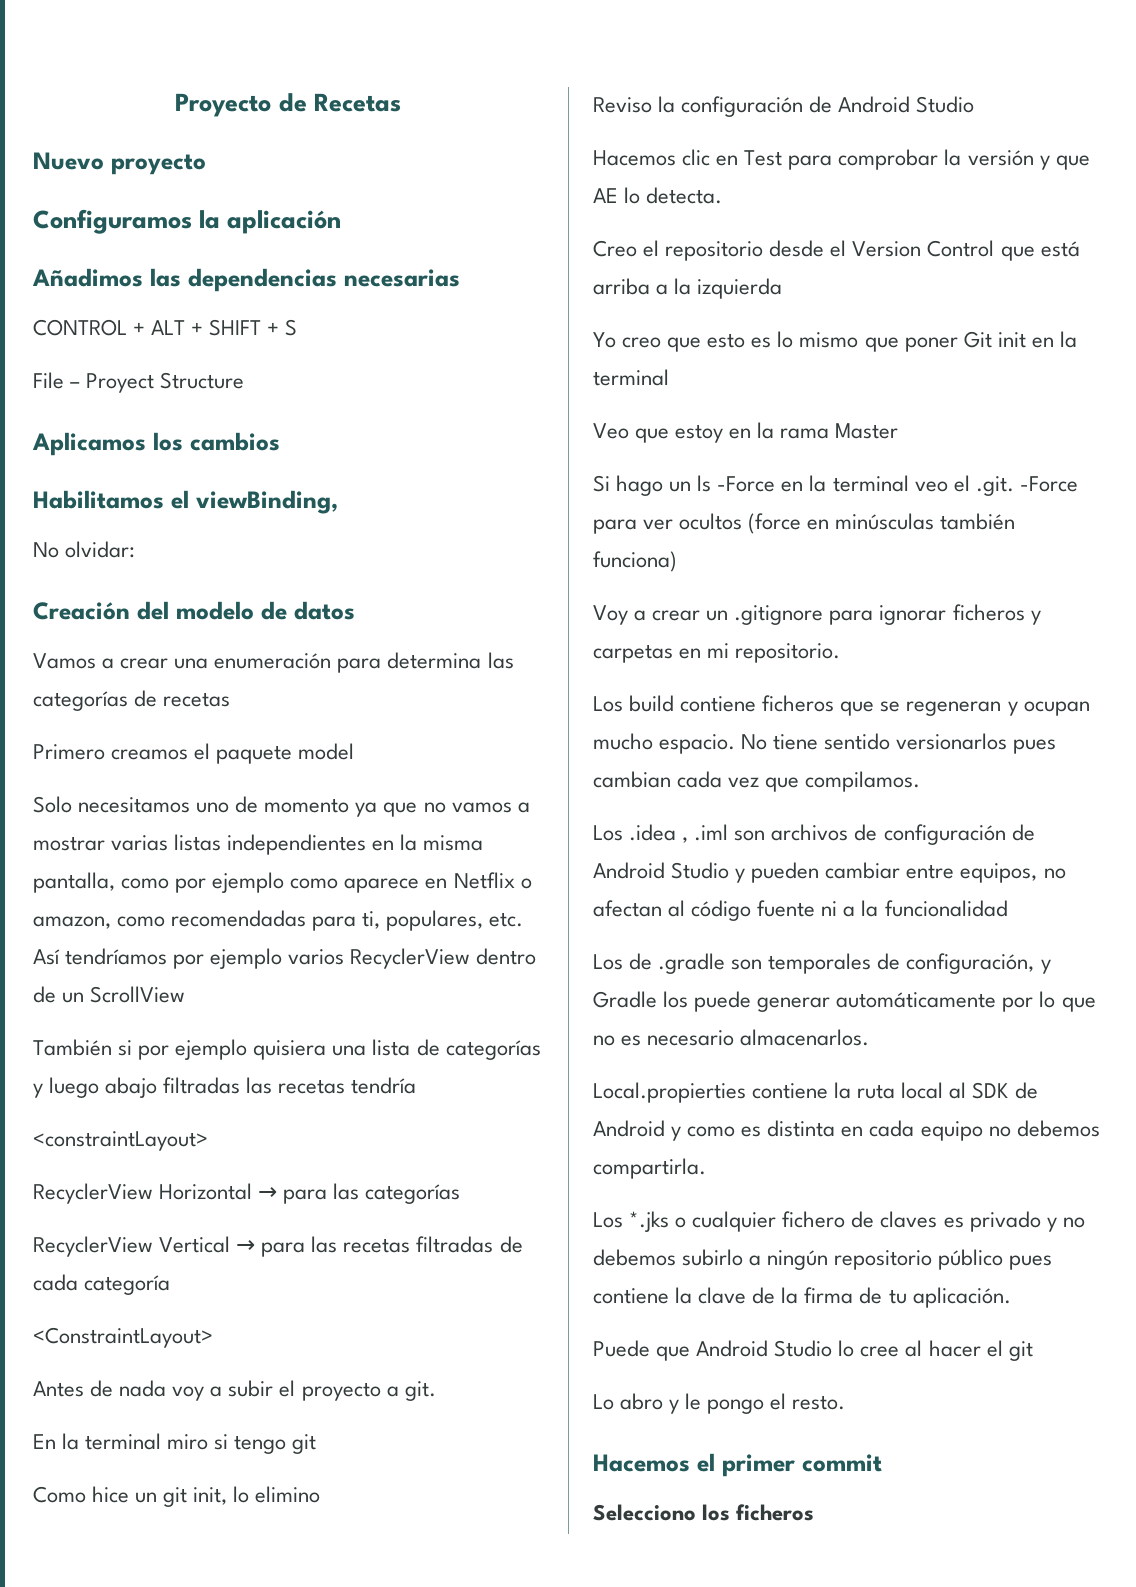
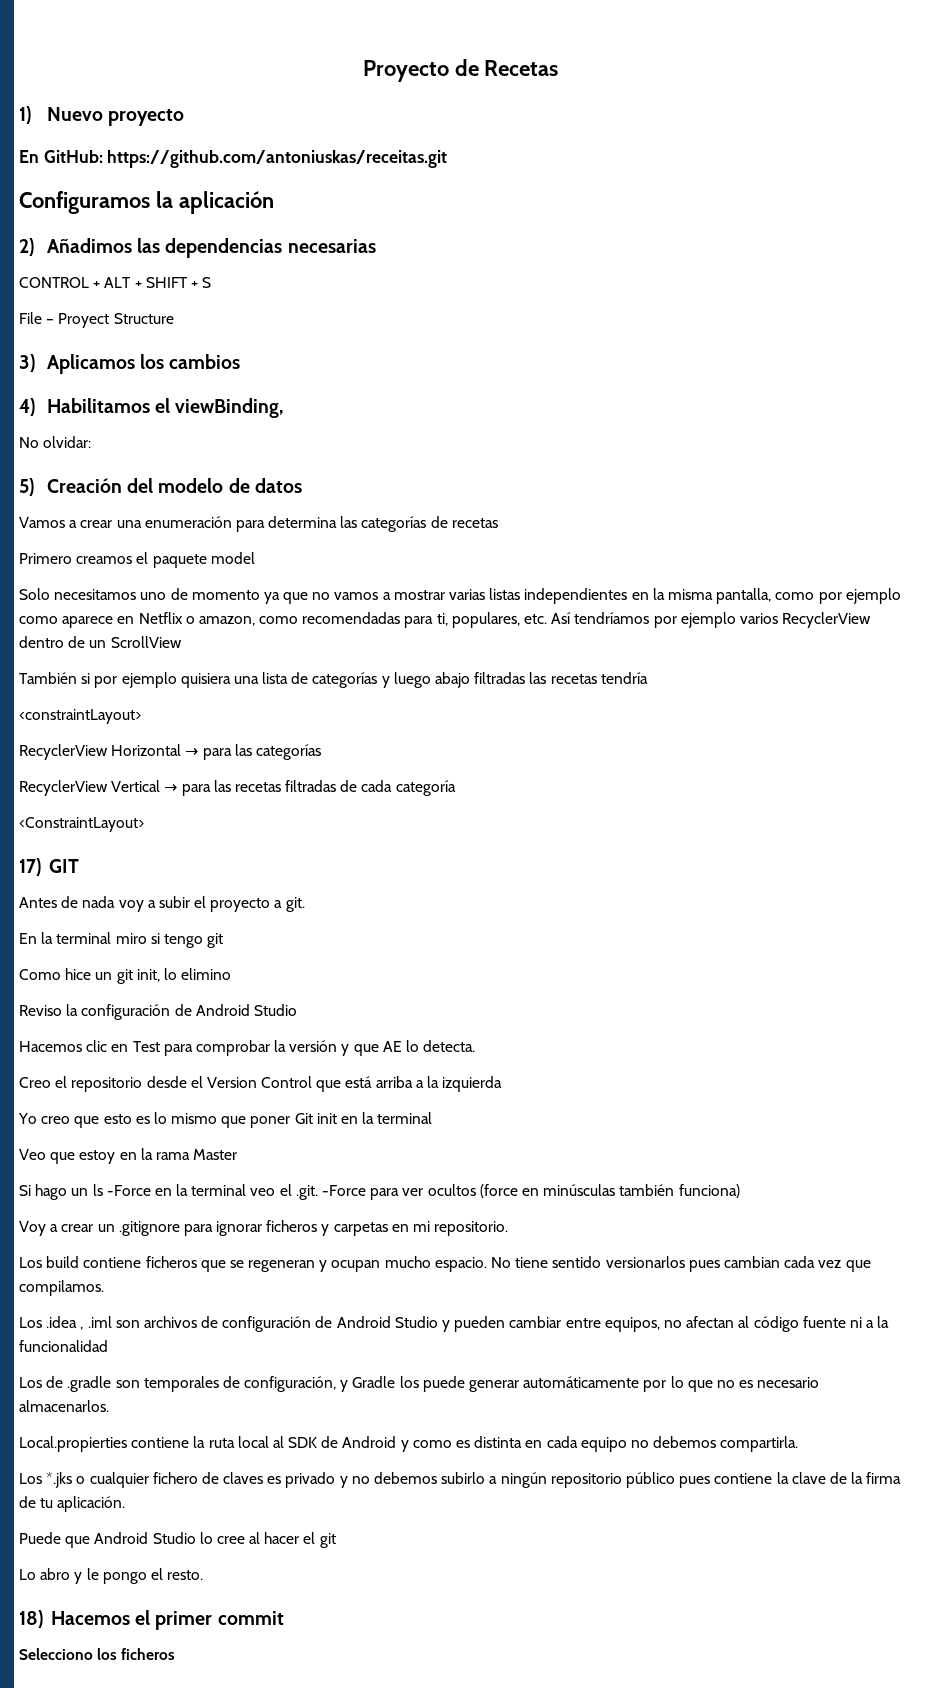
(401, 102) none -> [19,106,31,124] 1)
(206, 164) none -> [19,150,448,168] // En GitHub: https://github.com/antoniuskas/receitas.git
(342, 222) none -> [19,238,34,256] 2)
(245, 380) none -> [19,354,35,372] 3)
(280, 441) none -> [19,398,35,416] 4)
(136, 549) none -> [19,478,34,496] 5)
(213, 1337) none -> [19,858,79,876] // 17) GIT
(846, 1402) none -> [19,1610,43,1628] 18)

